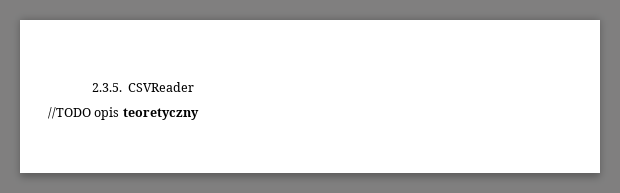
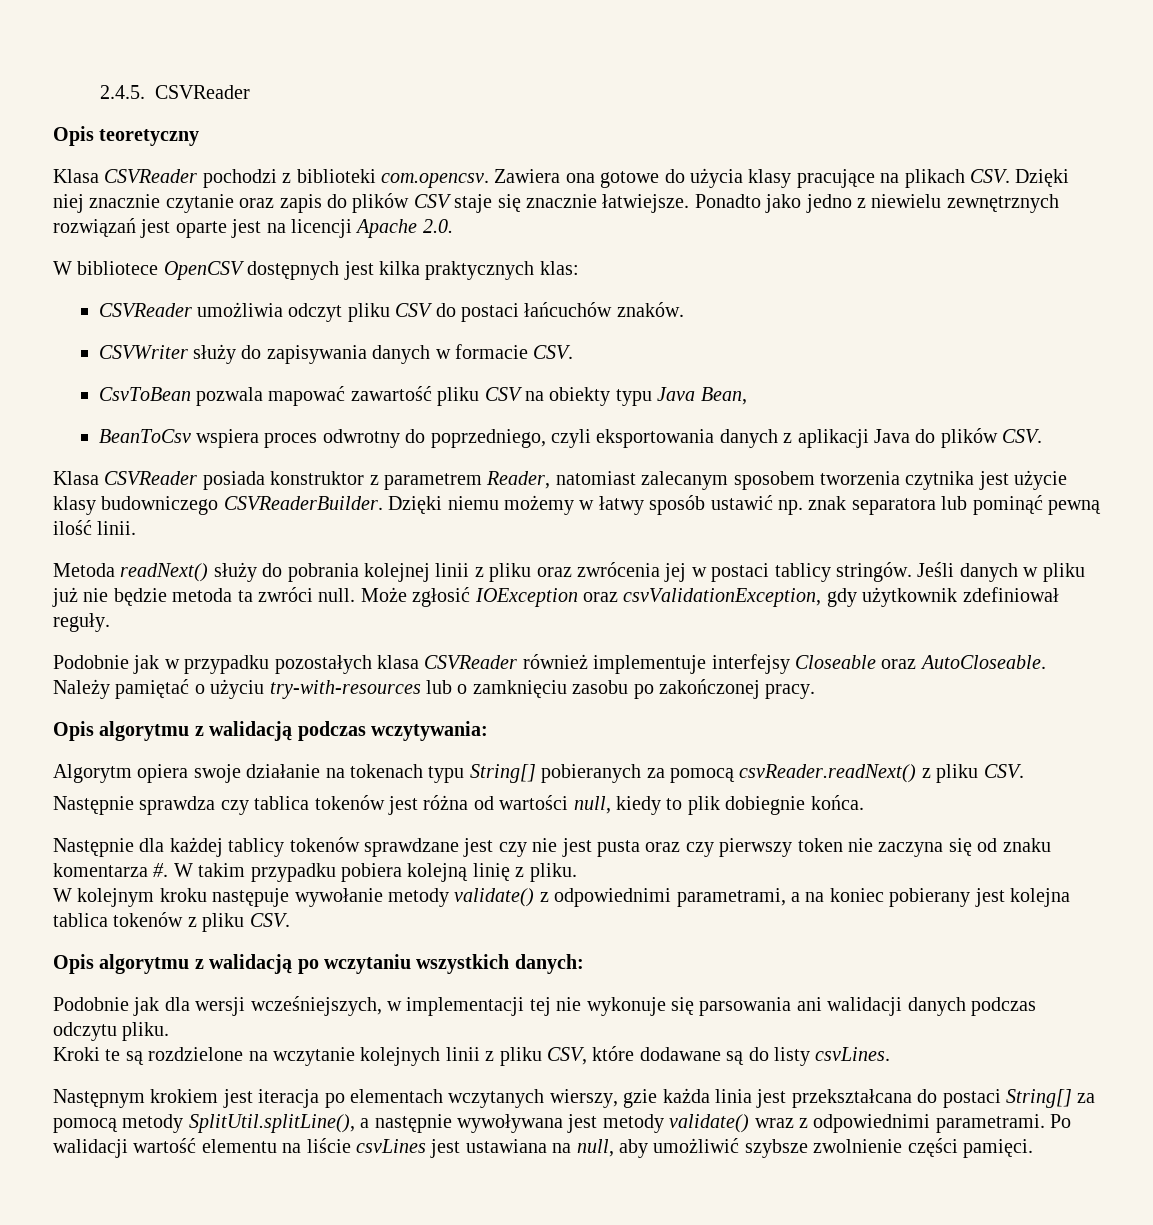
[91,83,122,92] 2.3.5. -> [100,85,146,99] 2.4.5.
[48,107,120,120] //TODO opis -> [53,126,94,146] Opis
(199, 114) none -> [53,168,1070,188] [53,193,1059,213] [53,218,453,238] [53,261,579,280] [98,302,684,322] [98,344,574,364] [98,386,747,406] [98,428,1043,448] [53,470,1068,490] [53,495,1101,515] [53,520,137,535] [53,562,1085,582] [52,587,1059,607] [53,613,110,632] [53,654,1046,674] [53,679,816,699] [53,721,488,741] [53,764,1024,783] [53,795,864,815] [53,837,1051,857] [53,863,577,882] [53,888,1070,907] [53,912,290,932] [53,954,584,974] [53,996,1036,1016] [53,1022,170,1041] [53,1046,891,1066] [53,1088,1096,1108] [53,1114,1072,1133] [53,1138,1033,1158] // Klasa CSVReader pochodzi z biblioteki com.opencsv. Zawiera ona gotowe do użycia klasy pracujące na plikach CSV. Dzięki niej znacznie czytanie oraz zapis do plików CSV staje się znacznie łatwiejsze. Ponadto jako jedno z niewielu zewnętrznych rozwiązań jest oparte jest na licencji Apache 2.0. // W bibliotece OpenCSV dostępnych jest kilka praktycznych klas: // CSVReader umożliwia odczyt pliku CSV do postaci łańcuchów znaków. // CSVWriter służy do zapisywania danych w formacie CSV. // CsvToBean pozwala mapować zawartość pliku CSV na obiekty typu Java Bean, // BeanToCsv wspiera proces odwrotny do poprzedniego, czyli eksportowania danych z aplikacji Java do plików CSV. // Klasa CSVReader posiada konstruktor z parametrem Reader, natomiast zalecanym sposobem tworzenia czytnika jest użycie klasy budowniczego CSVReaderBuilder. Dzięki niemu możemy w łatwy sposób ustawić np. znak separatora lub pominąć pewną ilość linii. // Metoda readNext() służy do pobrania kolejnej linii z pliku oraz zwrócenia jej w postaci tablicy stringów. Jeśli danych w pliku już nie będzie metoda ta zwróci null. Może zgłosić IOException oraz csvValidationException, gdy użytkownik zdefiniował reguły. // Podobnie jak w przypadku pozostałych klasa CSVReader również implementuje interfejsy Closeable oraz AutoCloseable. Należy pamiętać o użyciu try-with-resources lub o zamknięciu zasobu po zakończonej pracy. // Opis algorytmu z walidacją podczas wczytywania: // Algorytm opiera swoje działanie na tokenach typu String[] pobieranych za pomocą csvReader.readNext() z pliku CSV. // Następnie sprawdza czy tablica tokenów jest różna od wartości null, kiedy to plik dobiegnie końca. // Następnie dla każdej tablicy tokenów sprawdzane jest czy nie jest pusta oraz czy pierwszy token nie zaczyna się od znaku komentarza #. W takim przypadku pobiera kolejną linię z pliku. // W kolejnym kroku następuje wywołanie metody validate() z odpowiednimi parametrami, a na koniec pobierany jest kolejna tablica tokenów z pliku CSV. // Opis algorytmu z walidacją po wczytaniu wszystkich danych: // Podobnie jak dla wersji wcześniejszych, w implementacji tej nie wykonuje się parsowania ani walidacji danych podczas odczytu pliku. // Kroki te są rozdzielone na wczytanie kolejnych linii z pliku CSV, które dodawane są do listy csvLines. // Następnym krokiem jest iteracja po elementach wczytanych wierszy, gzie każda linia jest przekształcana do postaci String[] za pomocą metody SplitUtil.splitLine(), a następnie wywoływana jest metody validate() wraz z odpowiednimi parametrami. Po walidacji wartość elementu na liście csvLines jest ustawiana na null, aby umożliwić szybsze zwolnienie części pamięci.

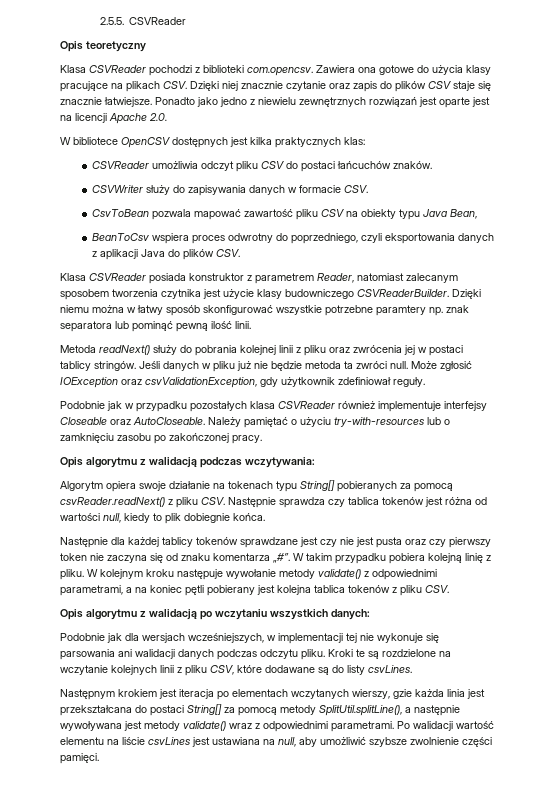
[100,85,146,99] 2.4.5. -> [99,17,124,25] 2.5.5.
[503,495,574,515] możemy -> [92,305,124,313] można
[710,495,773,510] ustawić -> [203,305,426,316] skonfigurować wszystkie potrzebne paramtery
(1024, 771) // -> (225, 501) none
[153,863,169,877] #. -> [273,553,290,563] „#”.
(577, 872) // -> (84, 574) none
(884, 895) none -> [185,585,204,596] pętli
[195,997,246,1016] wersji -> [142,633,185,643] wersjach
(170, 1031) // -> (325, 654) none

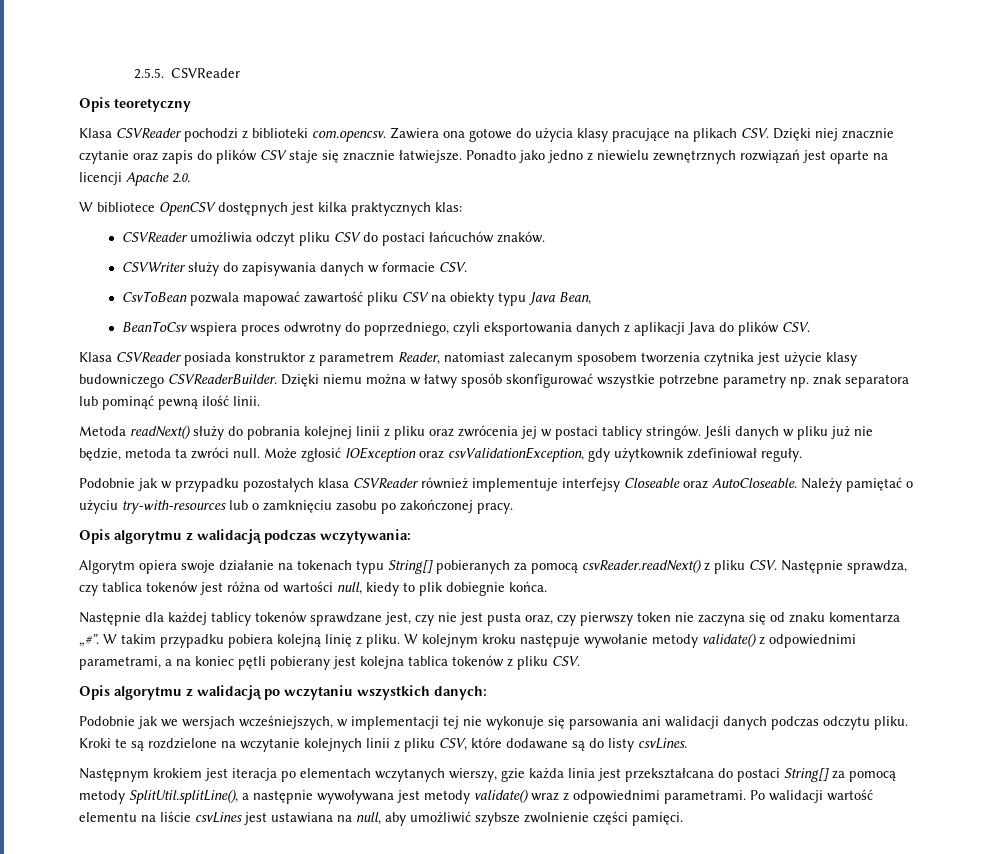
[472,97,490,107] jest -> (869, 157) none
[376,305,426,316] paramtery -> [723,374,786,388] parametry
[271,361,302,371] będzie -> [79,448,121,461] będzie,
[279,497,325,508] sprawdza -> [847,560,907,574] sprawdza,
[300,537,318,547] jest -> [385,612,411,625] jest,
[405,539,426,545] oraz -> [525,614,553,625] oraz,
[125,633,139,641] dla -> [161,719,178,727] we

